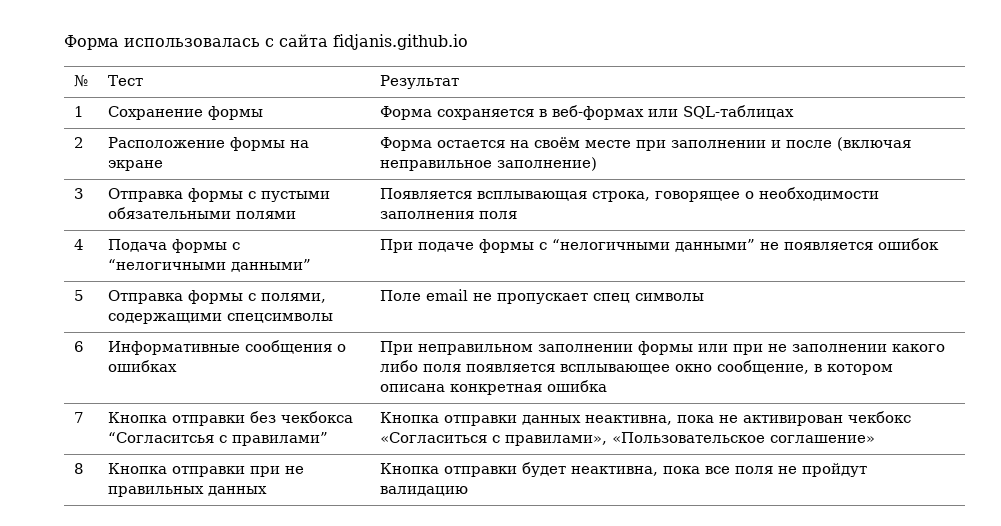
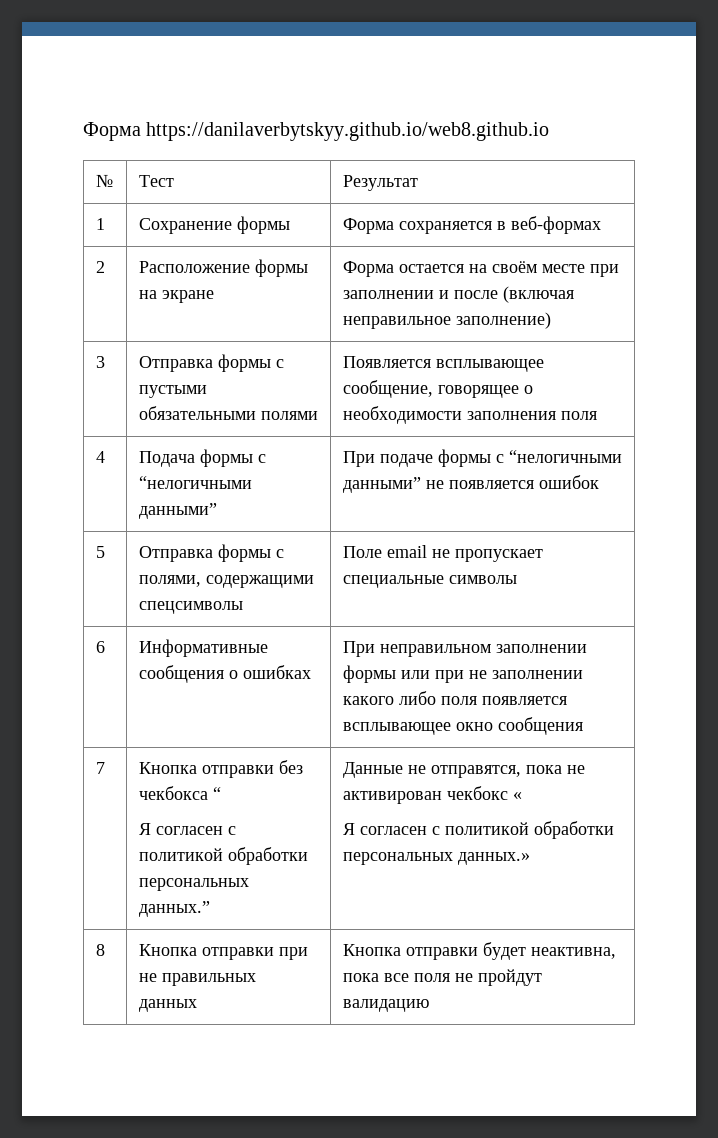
[64,34,468,50] Форма использовалась с сайта fidjanis.github.io -> [83,122,550,141] Форма https://danilaverbytskyy.github.io/web8.github.io
[647,105,794,119] или SQL-таблицах -> (601, 225) none
[476,191,650,202] всплывающая строка, -> [435,359,544,372] [342,380,433,398] всплывающее сообщение,
[592,293,630,303] спец -> [342,575,444,588] специальные
[716,360,893,375] [379,380,607,395] сообщение, в котором описана конкретная ошибка -> [497,717,583,735] сообщения
[107,432,328,446] [379,411,911,426] [379,432,875,446] “Согласитсья с правилами” | Кнопка отправки данных неактивна, пока не активирован чекбокс «Согласиться с правилами», «Пользовательское соглашение» -> [212,787,221,800] [138,823,236,835] [138,847,308,865] [138,878,249,891] [138,901,210,917] [342,762,585,778] [342,786,522,804] [342,821,614,839] [342,852,530,865] “ // Я согласен с политикой обработки персональных данных.” | Данные не отправятся, пока не активирован чекбокс « // Я согласен с политикой обработки персональных данных.»

